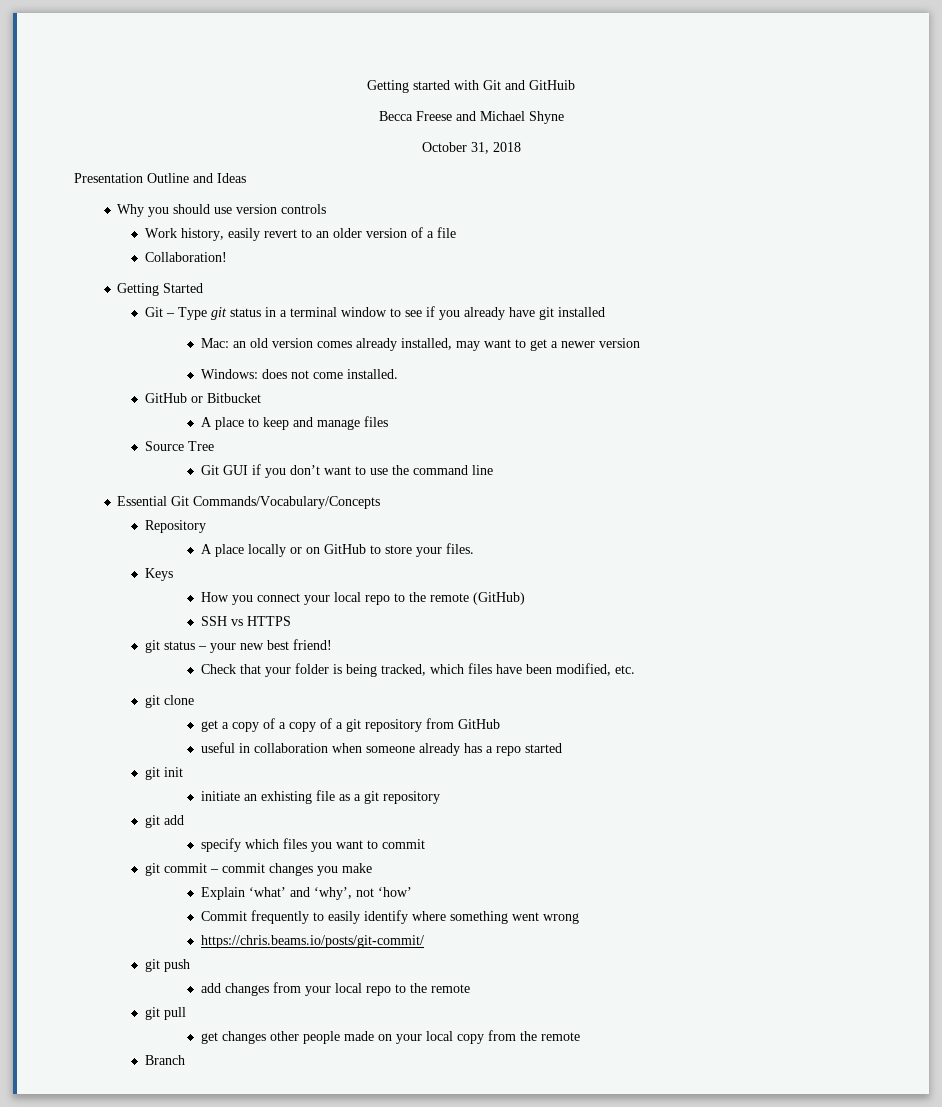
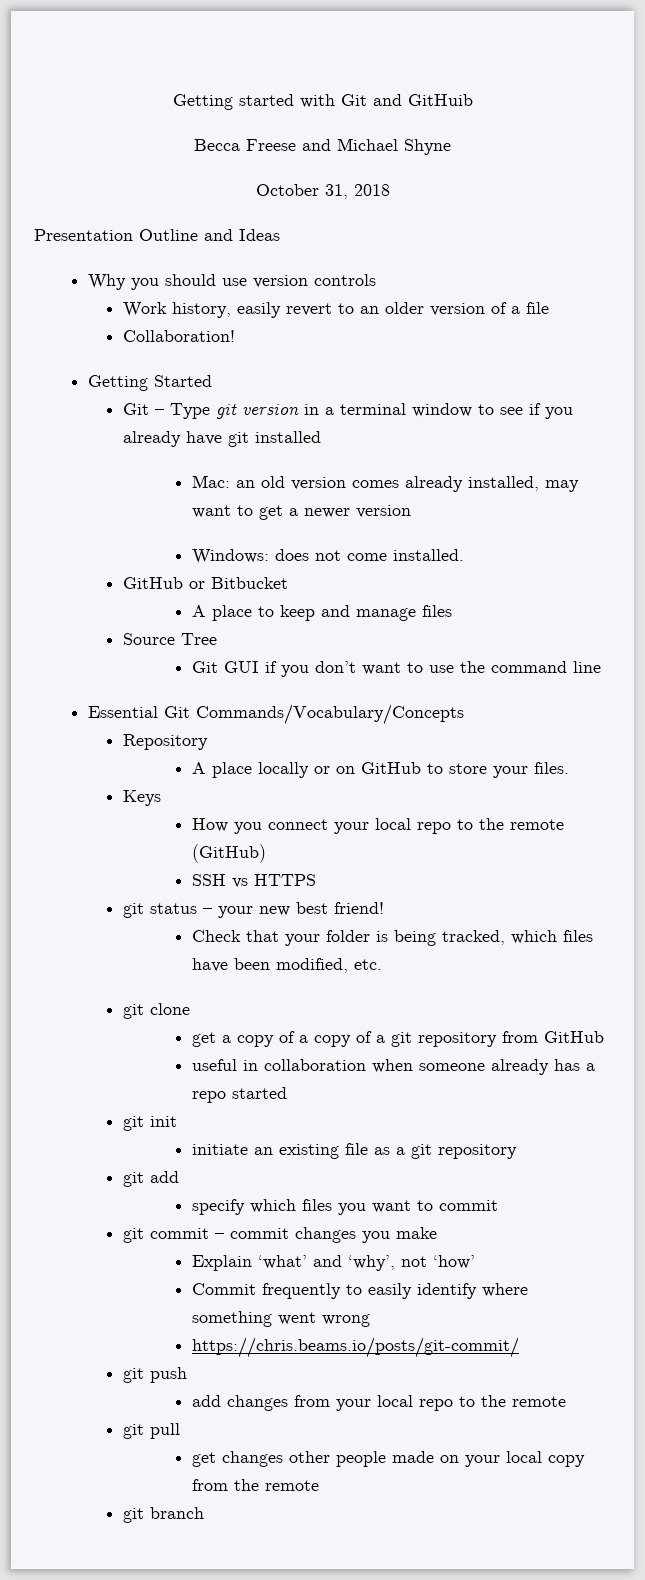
[230,308,262,317] status -> [241,404,299,415] version
[260,791,312,804] exhisting -> [279,1144,340,1159] existing
[145,1055,186,1065] Branch -> [122,1507,204,1523] git branch

